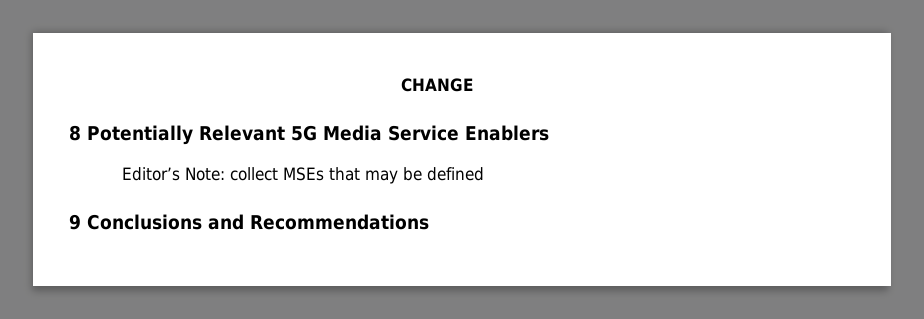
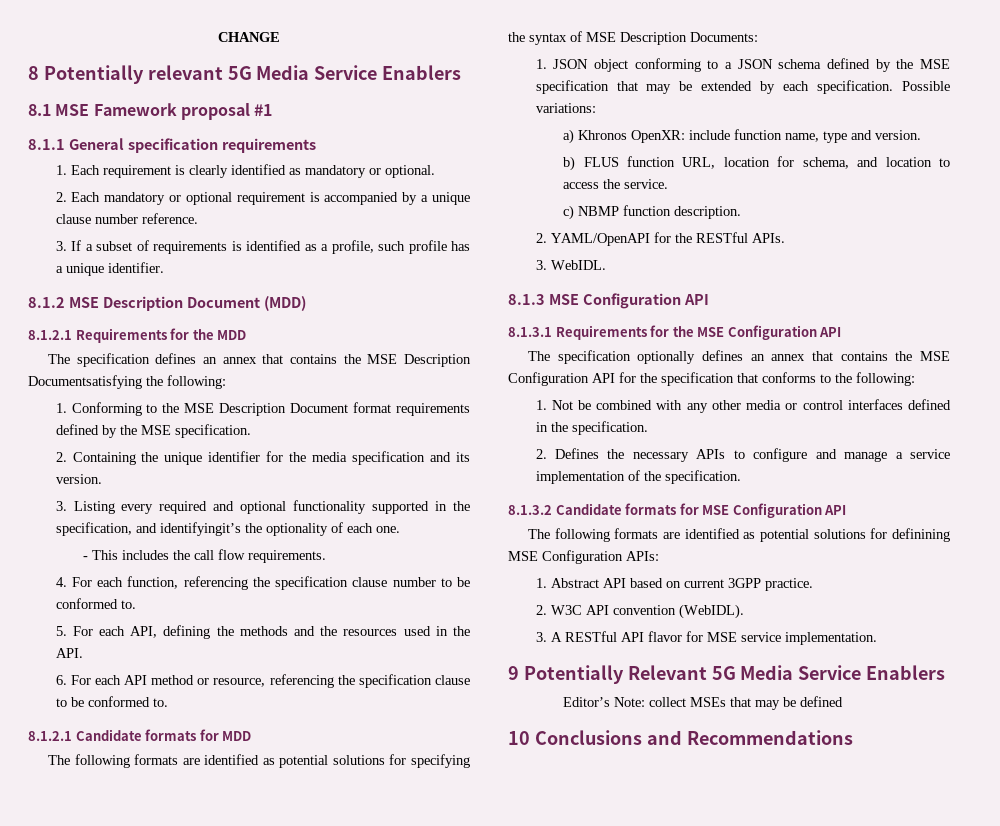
(193, 135) none -> [147,65,462,80] [28,103,273,120] [28,138,316,153] [55,164,435,178] [55,192,471,205] [55,213,198,224] [55,240,471,254] [55,262,164,276] [28,296,306,311] [28,328,247,343] [48,353,472,367] [28,375,226,389] [55,402,471,416] [55,424,251,438] [55,451,470,465] [55,474,102,484] [55,500,470,514] [55,522,400,536] [83,549,327,563] [55,576,470,590] [55,598,136,609] [55,625,470,639] [55,648,83,658] [55,674,470,688] [55,696,168,707] [28,729,252,741] [48,754,470,768] [508,31,758,45] [535,58,950,72] [535,80,951,94] [535,103,596,113] [563,129,922,144] [563,156,950,171] [563,179,669,189] [563,205,742,220] [535,232,785,246] [535,260,606,270] [508,293,709,309] [508,325,842,340] [528,350,950,364] [508,372,915,386] [535,399,951,413] [535,421,648,435] [535,448,950,462] [535,470,741,484] [508,503,847,518] [528,528,950,542] [508,550,659,564] [535,578,813,591] [535,604,744,619] [535,631,877,645] [508,665,624,684] relevant 5G Media Service Enablers // 8.1 MSE Famework proposal #1 // 8.1.1 General specification requirements // 1. Each requirement is clearly identified as mandatory or optional. // 2. Each mandatory or optional requirement is accompanied by a unique clause number reference. // 3. If a subset of requirements is identified as a profile, such profile has a unique identifier. // 8.1.2 MSE Description Document (MDD) // 8.1.2.1 Requirements for the MDD // The specification defines an annex that contains the MSE Description Documentsatisfying the following: // 1. Conforming to the MSE Description Document format requirements defined by the MSE specification. // 2. Containing the unique identifier for the media specification and its version. // 3. Listing every required and optional functionality supported in the specification, and identifyingit’s the optionality of each one. // - This includes the call flow requirements. // 4. For each function, referencing the specification clause number to be conformed to. // 5. For each API, defining the methods and the resources used in the API. // 6. For each API method or resource, referencing the specification clause to be conformed to. // 8.1.2.1 Candidate formats for MDD // The following formats are identified as potential solutions for specifying the syntax of MSE Description Documents: // 1. JSON object conforming to a JSON schema defined by the MSE specification that may be extended by each specification. Possible variations: // a) Khronos OpenXR: include function name, type and version. // b) FLUS function URL, location for schema, and location to access the service. // c) NBMP function description. // 2. YAML/OpenAPI for the RESTful APIs. // 3. WebIDL. // 8.1.3 MSE Configuration API // 8.1.3.1 Requirements for the MSE Configuration API // The specification optionally defines an annex that contains the MSE Configuration API for the specification that conforms to the following: // 1. Not be combined with any other media or control interfaces defined in the specification. // 2. Defines the necessary APIs to configure and manage a service implementation of the specification. // 8.1.3.2 Candidate formats for MSE Configuration API // The following formats are identified as potential solutions for definining MSE Configuration APIs: // 1. Abstract API based on current 3GPP practice. // 2. W3C API convention (WebIDL). // 3. A RESTful API flavor for MSE service implementation. // 9 Potentially
[69,214,81,230] 9 -> [508,731,530,745] 10

